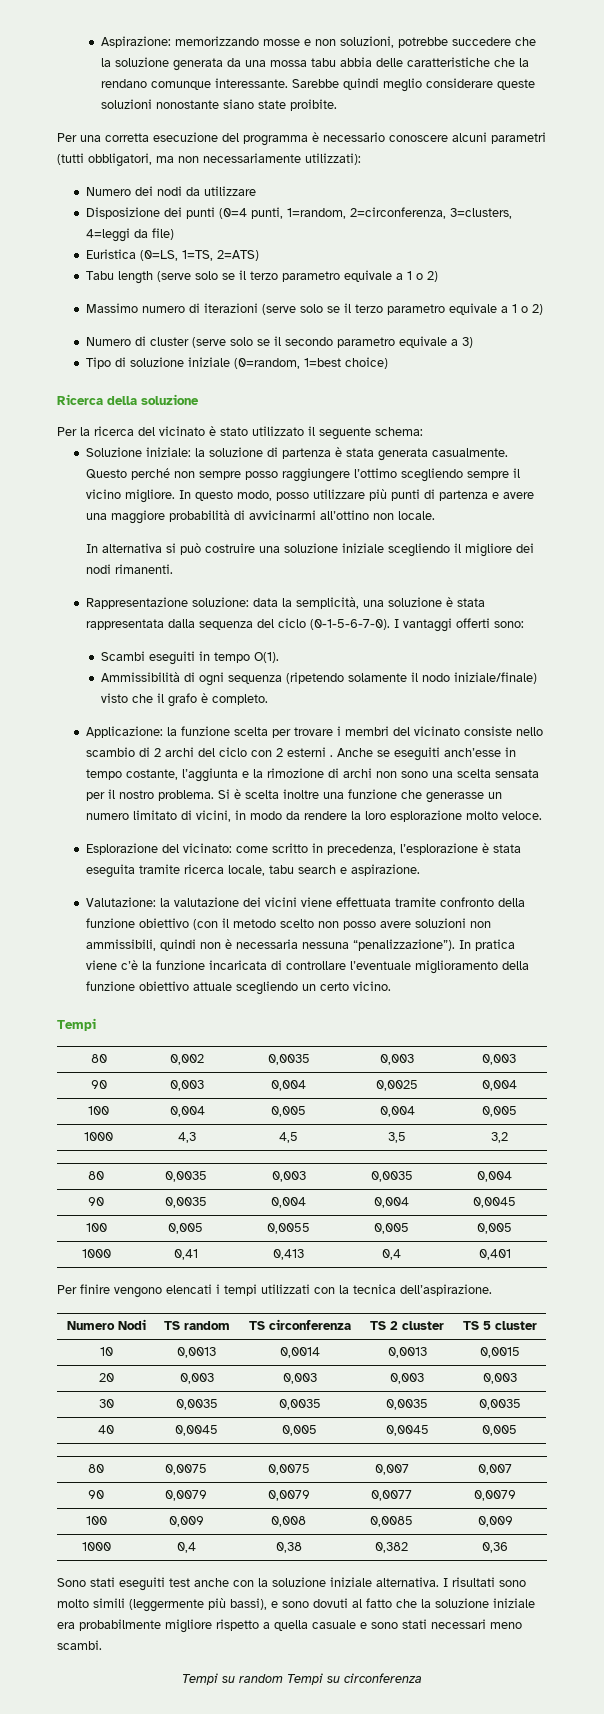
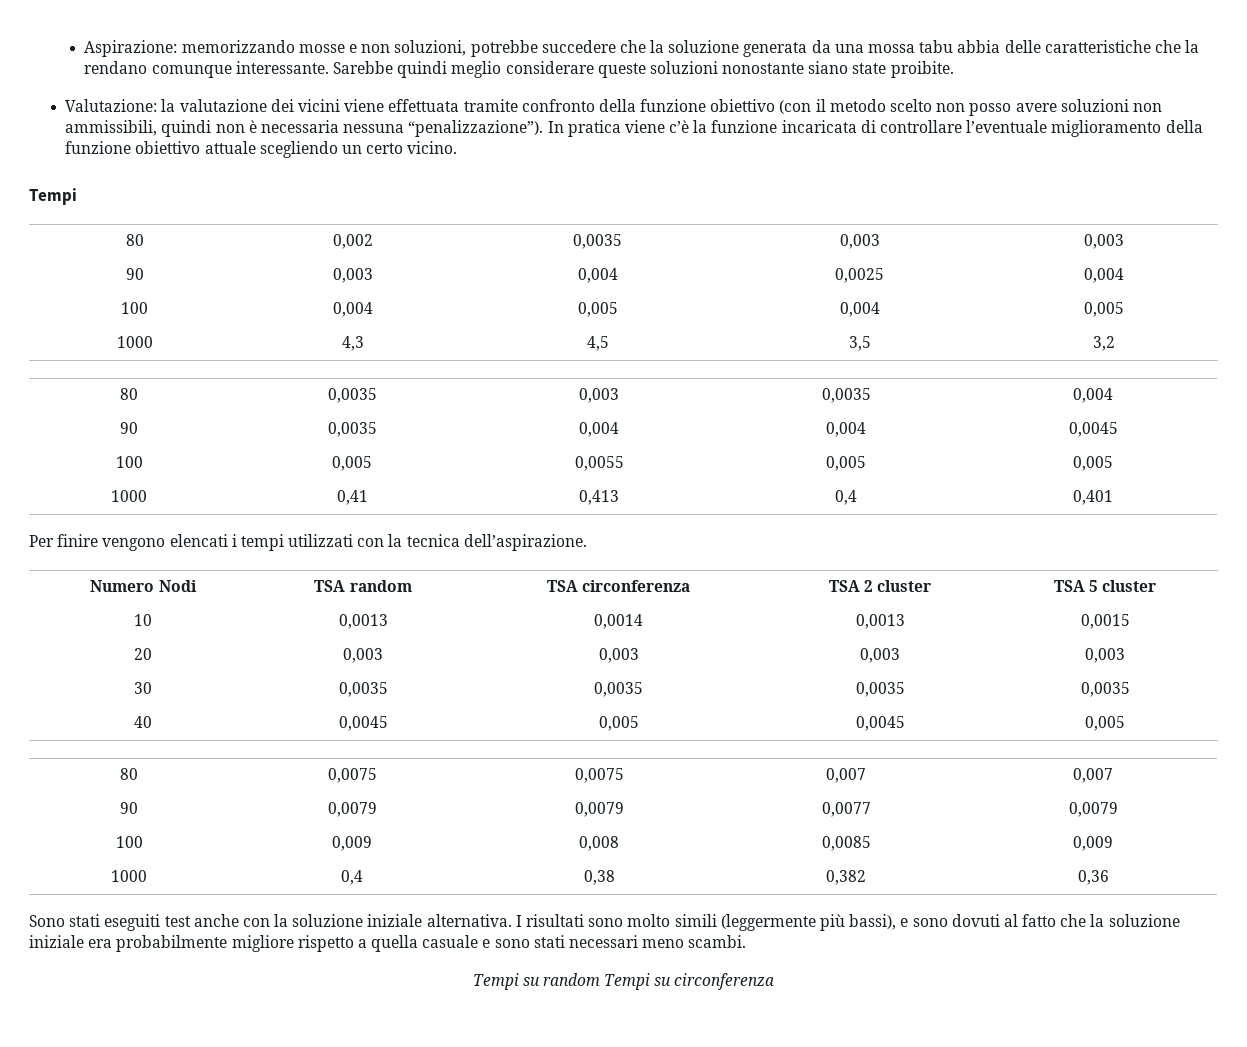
[57,132,546,146] [57,153,361,167] [86,186,257,196] [86,207,513,219] [86,228,175,242] [86,249,260,261] [86,270,439,284] [86,303,544,315] [86,336,474,348] [86,357,389,369] [57,394,199,405] [57,426,423,440] [86,447,509,461] [86,468,521,482] [86,489,535,503] [86,510,436,524] [86,543,535,557] [86,564,174,574] [86,597,486,609] [86,618,525,632] [100,651,279,665] [100,672,537,686] [100,693,268,707] [86,726,544,738] [86,747,517,761] [86,768,540,782] [86,789,503,803] [86,810,543,822] [86,843,522,855] [86,864,421,878] // Per una corretta esecuzione del programma è necessario conoscere alcuni parametri (tutti obbligatori, ma non necessariamente utilizzati): // Numero dei nodi da utilizzare // Disposizione dei punti (0=4 punti, 1=random, 2=circonferenza, 3=clusters, 4=leggi da file) // Euristica (0=LS, 1=TS, 2=ATS) // Tabu length (serve solo se il terzo parametro equivale a 1 o 2) // Massimo numero di iterazioni (serve solo se il terzo parametro equivale a 1 o 2) // Numero di cluster (serve solo se il secondo parametro equivale a 3) // Tipo di soluzione iniziale (0=random, 1=best choice) // Ricerca della soluzione // Per la ricerca del vicinato è stato utilizzato il seguente schema: // Soluzione iniziale: la soluzione di partenza è stata generata casualmente. Questo perché non sempre posso raggiungere l’ottimo scegliendo sempre il vicino migliore. In questo modo, posso utilizzare più punti di partenza e avere una maggiore probabilità di avvicinarmi all’ottino non locale. // In alternativa si può costruire una soluzione iniziale scegliendo il migliore dei nodi rimanenti. // Rappresentazione soluzione: data la semplicità, una soluzione è stata rappresentata dalla sequenza del ciclo (0-1-5-6-7-0). I vantaggi offerti sono: // Scambi eseguiti in tempo O(1). // Ammissibilità di ogni sequenza (ripetendo solamente il nodo iniziale/finale) visto che il grafo è completo. // Applicazione: la funzione scelta per trovare i membri del vicinato consiste nello scambio di 2 archi del ciclo con 2 esterni . Anche se eseguiti anch’esse in tempo costante, l’aggiunta e la rimozione di archi non sono una scelta sensata per il nostro problema. Si è scelta inoltre una funzione che generasse un numero limitato di vicini, in modo da rendere la loro esplorazione molto veloce. // Esplorazione del vicinato: come scritto in precedenza, l’esplorazione è stata eseguita tramite ricerca locale, tabu search e aspirazione. -> (954, 69) none
[163,1321,180,1330] TS -> [314,580,346,592] TSA
[248,1321,265,1330] TS -> [546,580,578,592] TSA
[370,1321,386,1330] TS -> [828,580,860,592] TSA
[462,1321,479,1330] TS -> [1053,580,1085,592] TSA

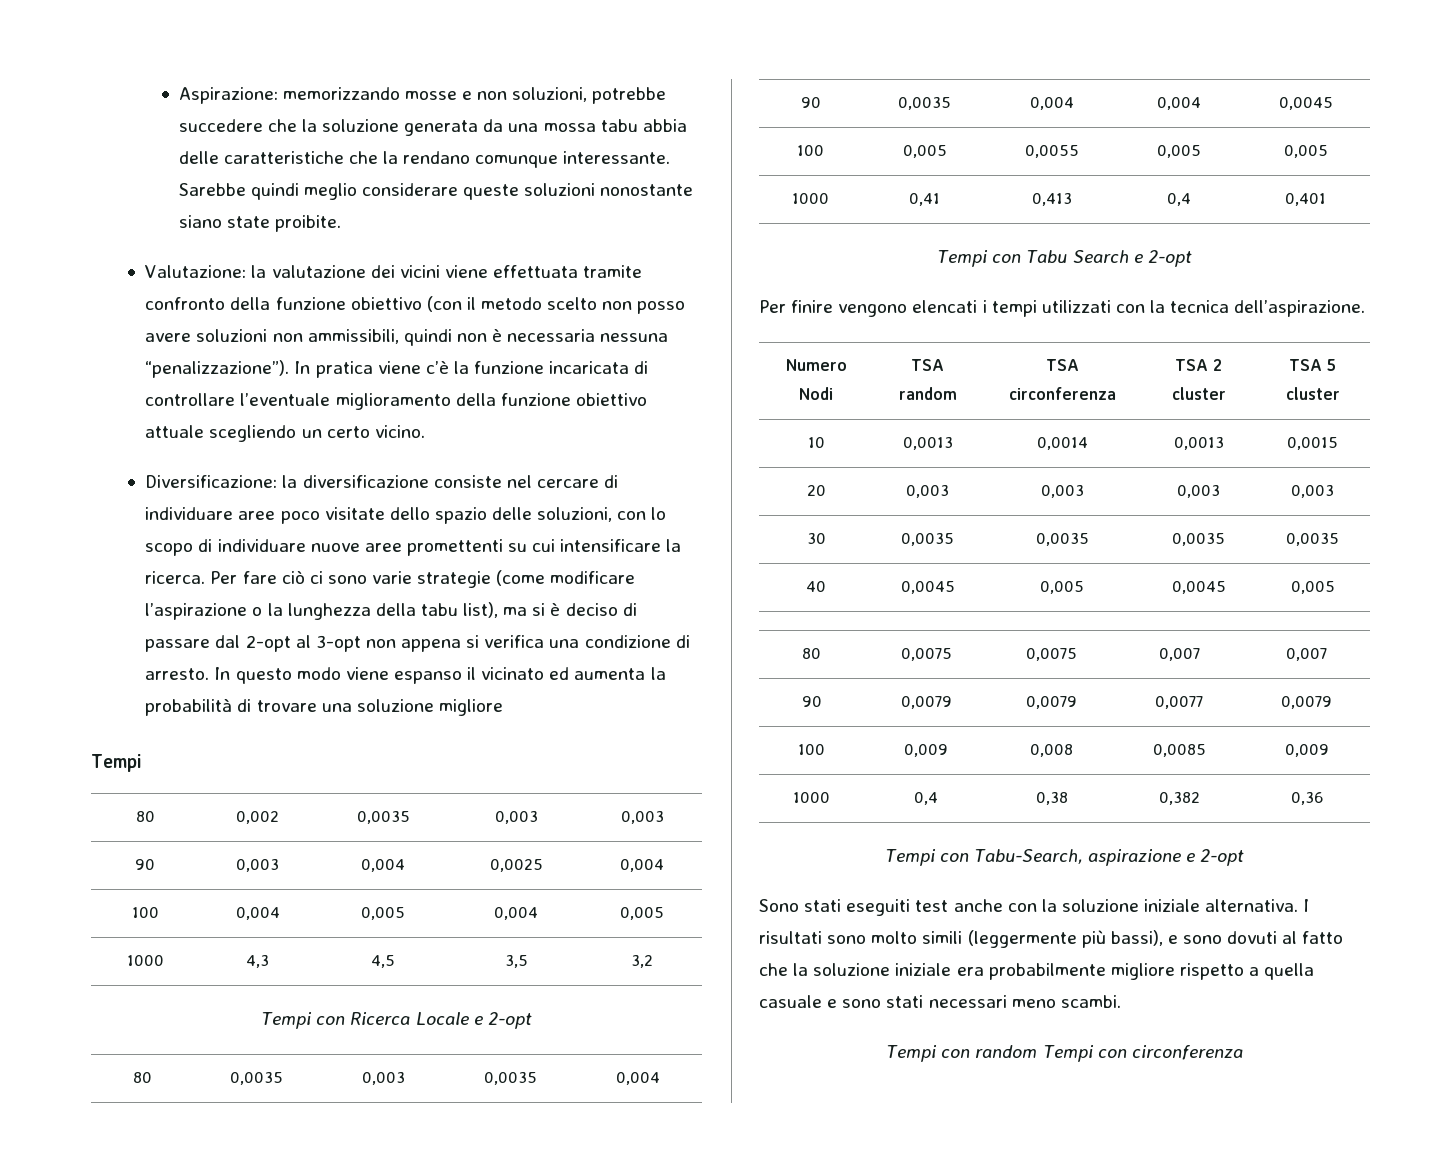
(458, 147) none -> [145,475,619,488] [145,507,667,524] [145,539,682,556] [145,570,636,588] [145,602,637,620] [145,635,690,652] [145,667,666,684] [145,698,503,716] // Diversificazione: la diversificazione consiste nel cercare di individuare aree poco visitate dello spazio delle soluzioni, con lo scopo di individuare nuove aree promettenti su cui intensificare la ricerca. Per fare ciò ci sono varie strategie (come modificare l’aspirazione o la lunghezza della tabu list), ma si è deciso di passare dal 2-opt al 3-opt non appena si verifica una condizione di arresto. In questo modo viene espanso il vicinato ed aumenta la probabilità di trovare una soluzione migliore
(1115, 343) none -> [261,1012,532,1029] // Tempi con Ricerca Locale e 2-opt
(1113, 497) none -> [937,250,1192,267] // Tempi con Tabu Search e 2-opt
(1109, 877) none -> [884,849,1245,866] // Tempi con Tabu-Search, aspirazione e 2-opt
[522,977,540,986] su -> [941,1049,971,1058] con
[654,977,672,986] su -> [1097,1049,1127,1058] con

